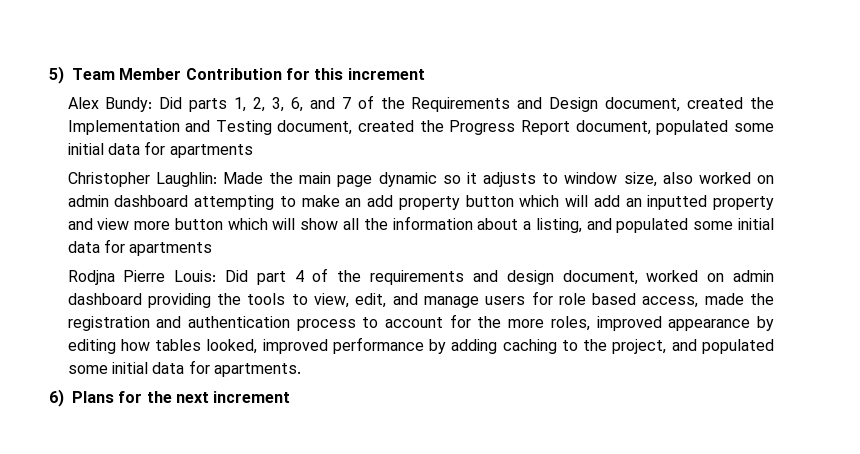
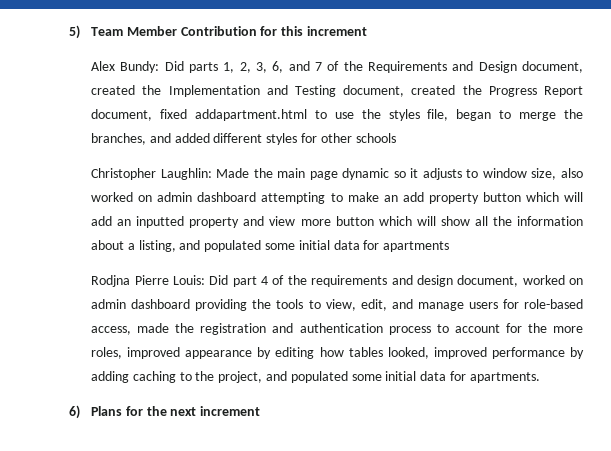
[656,120,775,135] [67,141,253,158] populated some initial data for apartments -> [160,109,583,121] [91,133,396,145] fixed addapartment.html to use the styles file, began to merge the branches, and added different styles for other schools
[558,293,637,305] role based -> [524,299,584,309] role-based

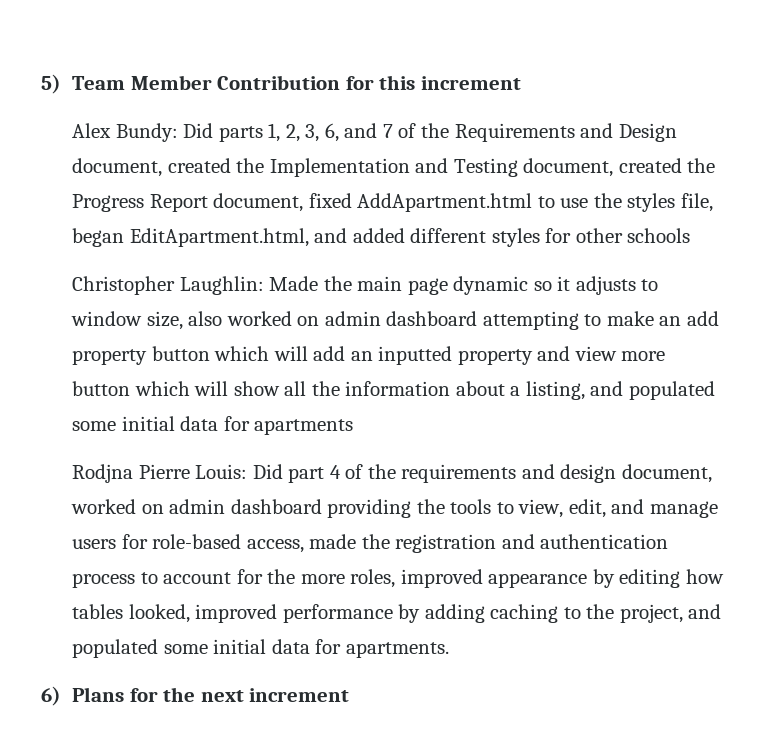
[194,109,307,121] addapartment.html -> [357,193,533,212] AddApartment.html
[499,109,583,121] [91,133,147,145] to merge the branches, -> [129,228,309,247] EditApartment.html,

